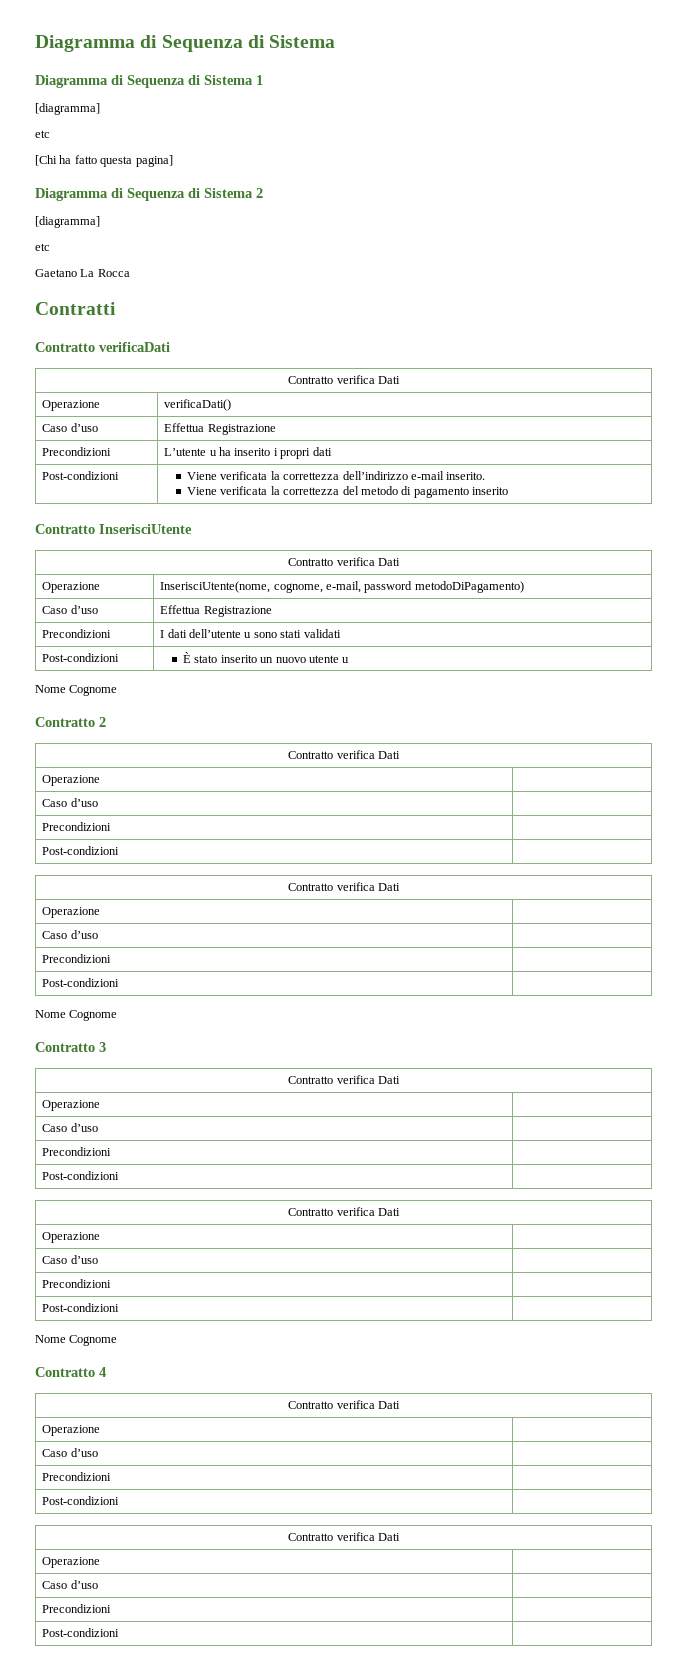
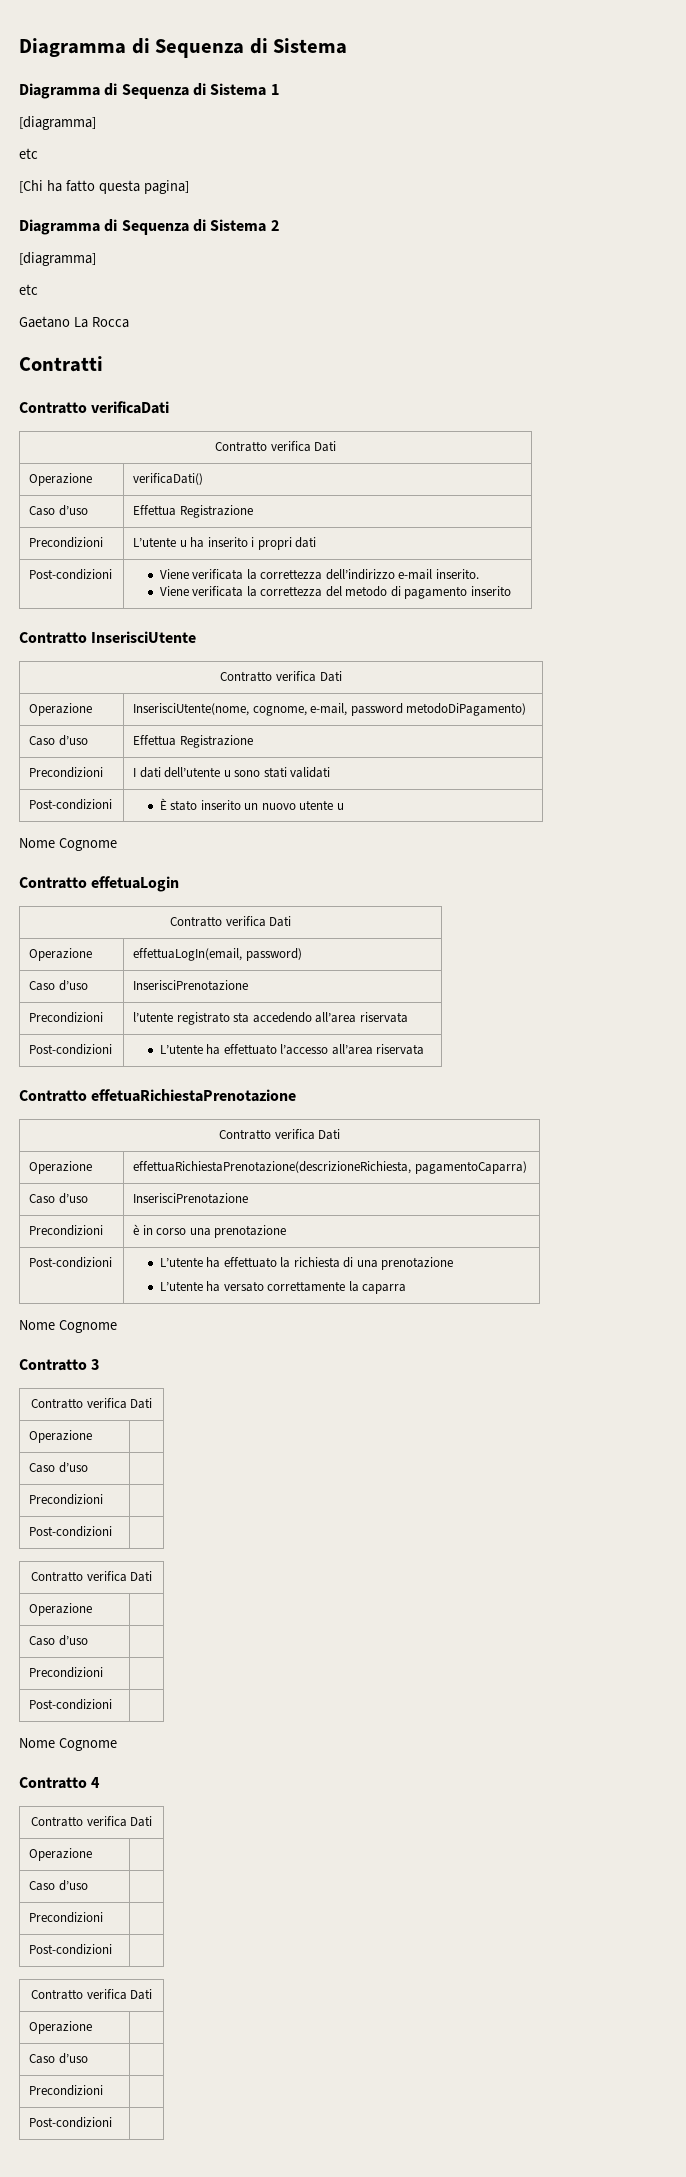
[99,717,106,727] [288,750,400,759] [42,775,101,786] [42,798,98,807] [42,822,112,831] [42,846,120,855] [288,882,400,891] [42,907,101,918] [42,930,98,939] [42,954,112,963] [42,978,120,987] 2 // Contratto verifica Dati // Operazione | // Caso d’uso | // Precondizioni | // Post-condizioni | // Contratto verifica Dati // Operazione | // Caso d’uso | // Precondizioni | // Post-condizioni | -> [91,876,180,892] [169,916,292,927] [29,948,93,961] [133,948,302,961] [29,980,88,991] [133,980,249,991] [29,1012,104,1023] [133,1012,408,1025] [29,1044,113,1055] [159,1044,425,1055] [19,1089,297,1102] [218,1129,341,1140] [29,1161,93,1174] [133,1161,527,1174] [29,1193,88,1204] [133,1193,249,1204] [29,1225,104,1236] [133,1224,287,1238] [29,1257,113,1268] [159,1257,454,1270] [159,1281,407,1294] effetuaLogin // Contratto verifica Dati // Operazione | effettuaLogIn(email, password) // Caso d’uso | InserisciPrenotazione // Precondizioni | l’utente registrato sta accedendo all’area riservata // Post-condizioni | L’utente ha effettuato l’accesso all’area riservata // Contratto effetuaRichiestaPrenotazione // Contratto verifica Dati // Operazione | effettuaRichiestaPrenotazione(descrizioneRichiesta, pagamentoCaparra) // Caso d’uso | InserisciPrenotazione // Precondizioni | è in corso una prenotazione // Post-condizioni | L’utente ha effettuato la richiesta di una prenotazione // L’utente ha versato correttamente la caparra

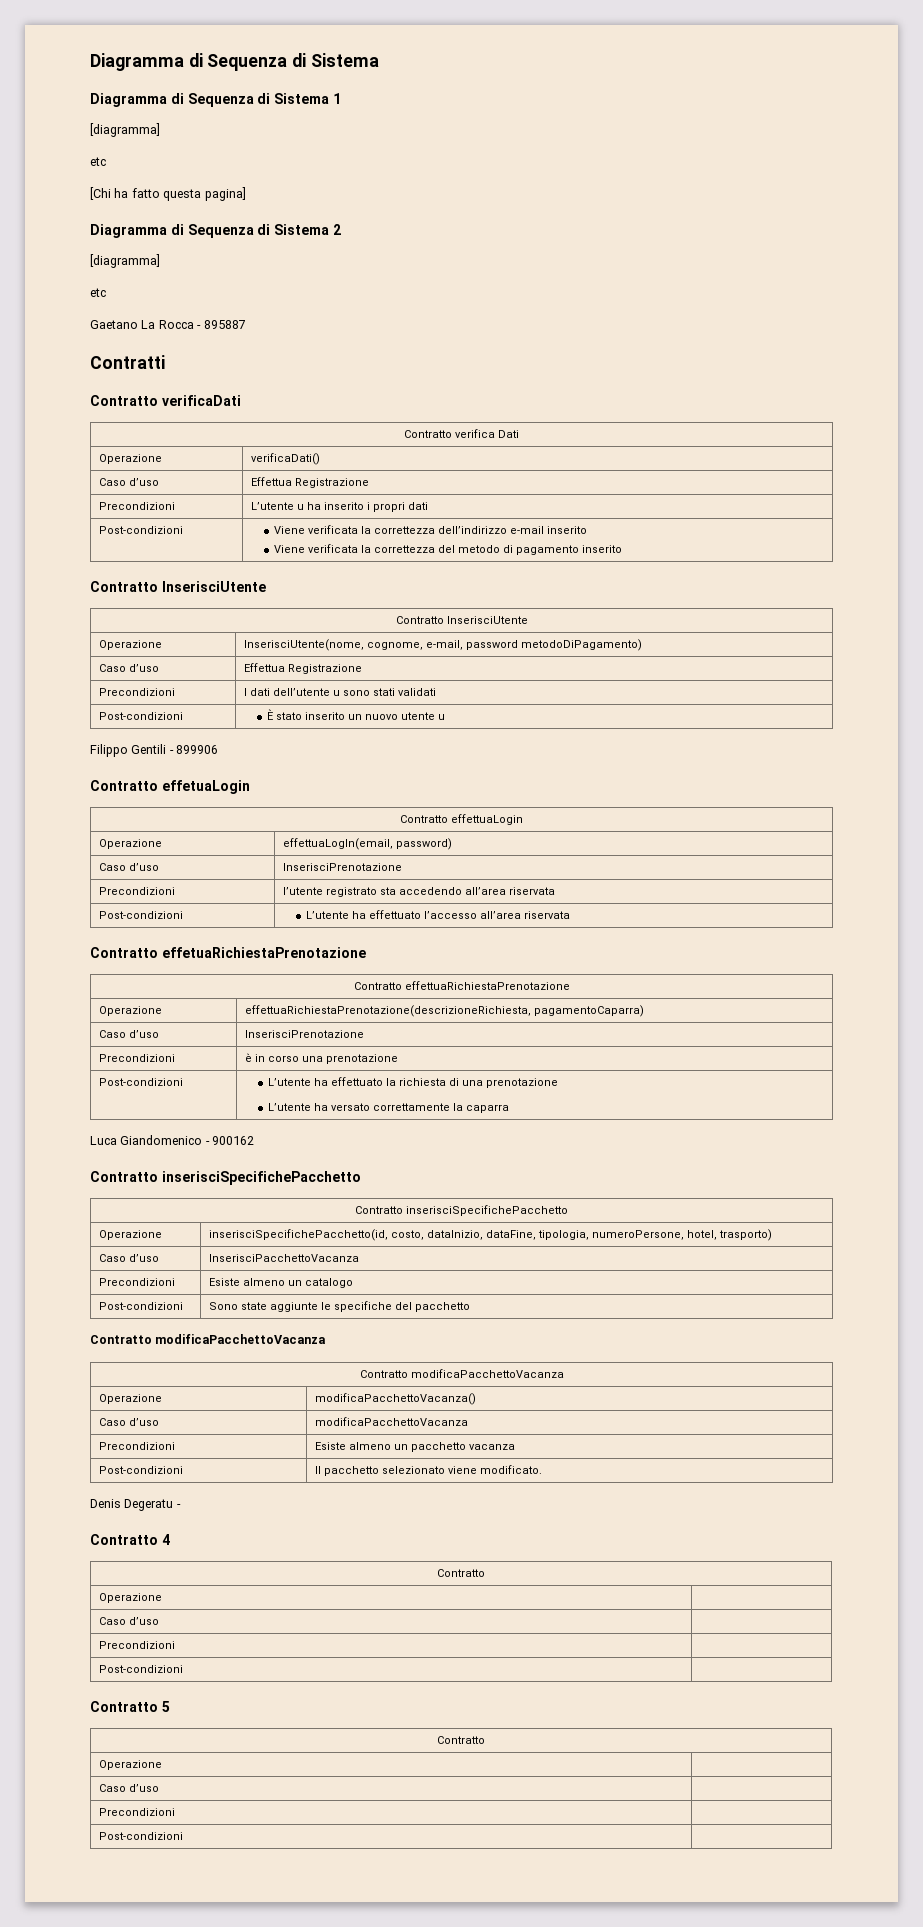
(129, 322) none -> [197,320,246,329] - 895887
[435,569,479,579] inserito. -> [547,526,588,534] inserito
[276,671,342,682] verifica Dati -> [446,616,528,624] InserisciUtente
[19,838,117,851] Nome Cognome -> [90,744,219,757] Filippo Gentili - 899906
[225,916,292,927] verifica Dati -> [451,814,523,825] effettuaLogin
[274,1129,341,1140] verifica Dati -> [404,981,570,990] effettuaRichiestaPrenotazione
[19,1320,117,1333] [19,1359,100,1371] [30,1398,153,1409] [29,1430,93,1443] [29,1462,88,1473] [29,1494,104,1505] [29,1526,113,1537] [30,1571,153,1582] [29,1603,93,1616] [29,1635,88,1646] [29,1667,104,1678] [29,1699,113,1710] [19,1738,117,1751] [19,1777,101,1789] [30,1816,153,1827] [29,1848,93,1861] [29,1880,88,1891] [29,1912,104,1923] [29,1944,113,1955] [30,1989,153,2000] [29,2021,93,2034] [29,2053,88,2064] [29,2085,104,2096] [29,2117,113,2128] Nome Cognome // Contratto 3 // Contratto verifica Dati // Operazione | // Caso d’uso | // Precondizioni | // Post-condizioni | // Contratto verifica Dati // Operazione | // Caso d’uso | // Precondizioni | // Post-condizioni | // Nome Cognome // Contratto 4 // Contratto verifica Dati // Operazione | // Caso d’uso | // Precondizioni | // Post-condizioni | // Contratto verifica Dati // Operazione | // Caso d’uso | // Precondizioni | // Post-condizioni | -> [90,1135,255,1145] [90,1171,361,1185] [355,1205,568,1216] [98,1230,162,1240] [208,1229,772,1241] [98,1254,159,1262] [208,1254,359,1262] [98,1278,175,1286] [208,1278,353,1288] [98,1302,183,1310] [208,1301,470,1312] [90,1334,327,1344] [359,1369,564,1378] [98,1394,162,1404] [314,1393,476,1405] [98,1418,159,1426] [314,1417,468,1426] [98,1442,175,1450] [314,1442,515,1452] [98,1466,183,1474] [314,1465,542,1476] [90,1499,181,1511] [90,1534,170,1545] [437,1569,485,1577] [98,1593,162,1603] [98,1617,159,1625] [98,1641,175,1649] [98,1665,183,1673] [90,1701,170,1712] [437,1736,485,1744] [98,1760,162,1770] [98,1784,159,1792] [98,1808,175,1816] [98,1832,183,1840] Luca Giandomenico - 900162 // Contratto inserisciSpecifichePacchetto // Contratto inserisciSpecifichePacchetto // Operazione | inserisciSpecifichePacchetto(id, costo, dataInizio, dataFine, tipologia, numeroPersone, hotel, trasporto) // Caso d’uso | InserisciPacchettoVacanza // Precondizioni | Esiste almeno un catalogo // Post-condizioni | Sono state aggiunte le specifiche del pacchetto // Contratto modificaPacchettoVacanza // Contratto modificaPacchettoVacanza // Operazione | modificaPacchettoVacanza() // Caso d’uso | modificaPacchettoVacanza // Precondizioni | Esiste almeno un pacchetto vacanza // Post-condizioni | Il pacchetto selezionato viene modificato. // Denis Degeratu - // Contratto 4 // Contratto // Operazione | // Caso d’uso | // Precondizioni | // Post-condizioni | // Contratto 5 // Contratto // Operazione | // Caso d’uso | // Precondizioni | // Post-condizioni |

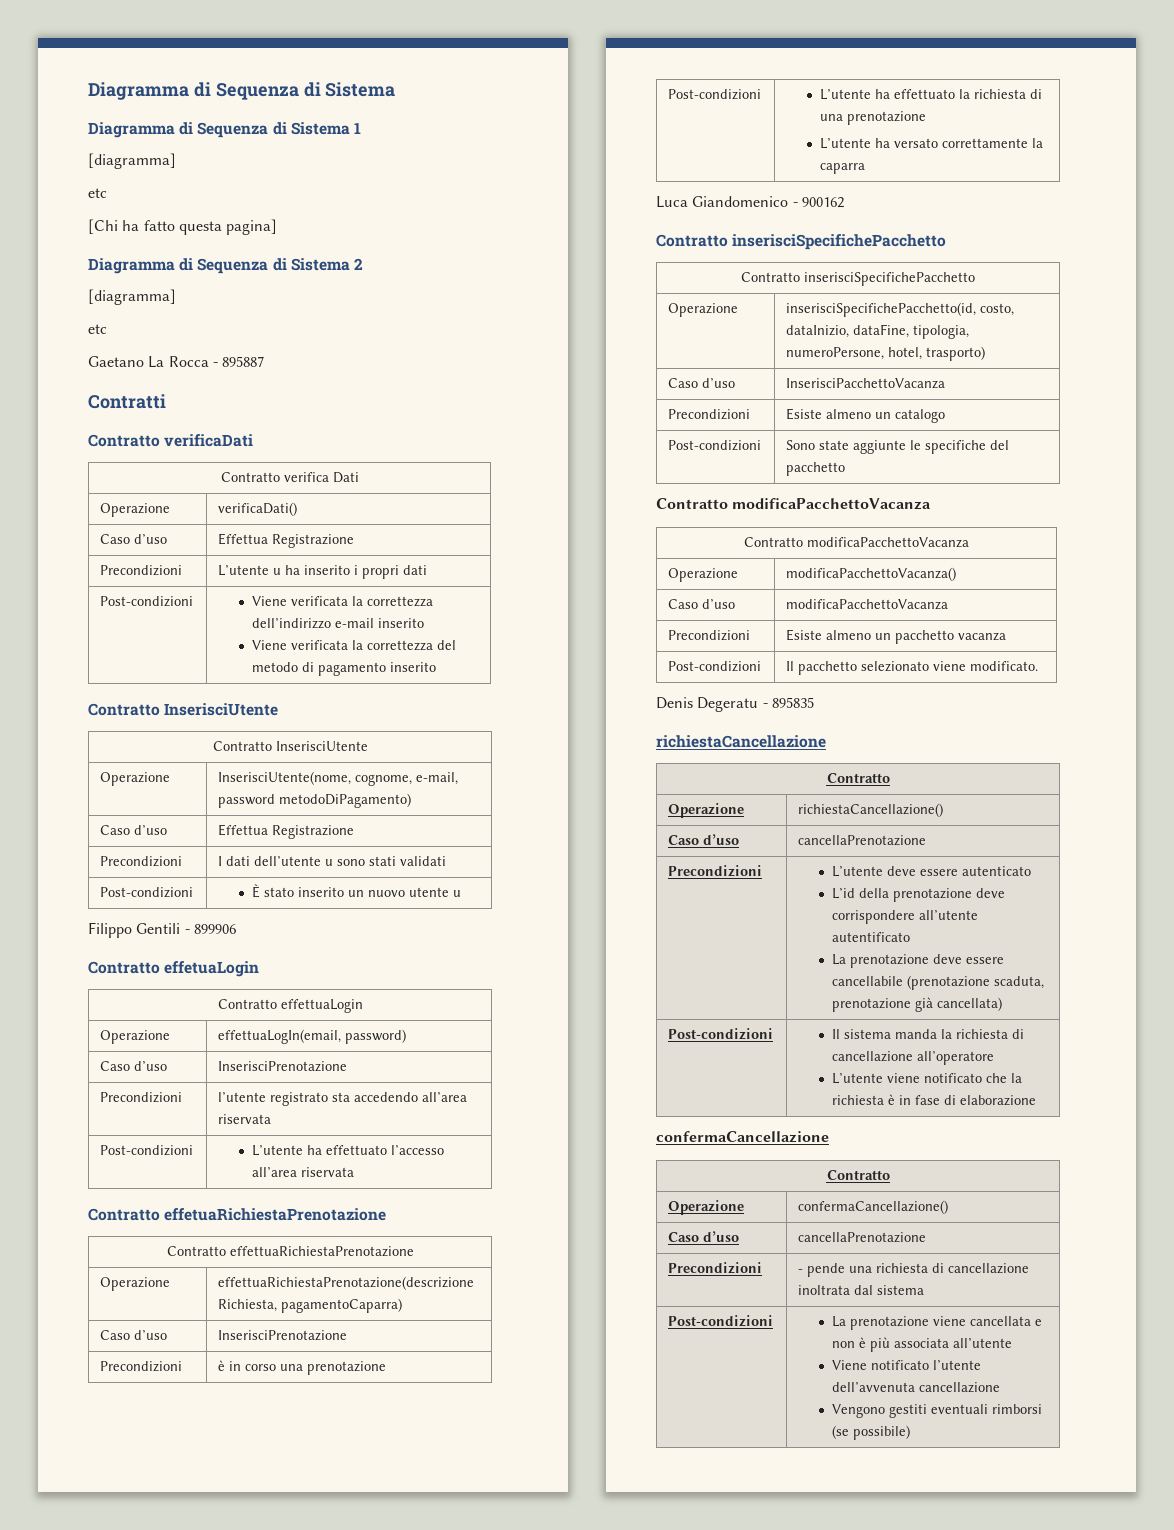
[90,1534,170,1545] [437,1569,485,1577] [98,1593,162,1603] [98,1617,159,1625] [98,1641,175,1649] [98,1665,183,1673] [90,1701,170,1712] [437,1736,485,1744] [98,1760,162,1770] [98,1784,159,1792] [98,1808,175,1816] [98,1832,183,1840] // Contratto 4 // Contratto // Operazione | // Caso d’uso | // Precondizioni | // Post-condizioni | // Contratto 5 // Contratto // Operazione | // Caso d’uso | // Precondizioni | // Post-condizioni | -> [771,697,814,708] [656,735,826,748] [826,773,890,783] [668,803,745,818] [798,803,944,817] [668,834,740,845] [798,835,927,846] [668,865,763,877] [831,866,1031,877] [831,888,1005,902] [831,910,978,924] [831,932,910,942] [831,954,1004,968] [831,975,1044,990] [831,997,1002,1012] [668,1028,774,1040] [831,1029,1024,1039] [831,1051,994,1065] [831,1073,1022,1084] [831,1094,1036,1106] [656,1131,829,1143] [826,1170,890,1180] [668,1200,745,1215] [798,1200,949,1214] [668,1231,740,1242] [798,1232,927,1243] [668,1262,763,1274] [798,1263,1030,1277] [798,1285,925,1295] [668,1315,774,1327] [831,1316,1042,1330] [831,1337,1012,1352] [831,1360,981,1370] [831,1382,1000,1393] [831,1404,1042,1418] [831,1425,910,1440] 895835 // richiestaCancellazione // Contratto // Operazione | richiestaCancellazione() // Caso d’uso | cancellaPrenotazione // Precondizioni | L’utente deve essere autenticato // L’id della prenotazione deve corrispondere all’utente autentificato // La prenotazione deve essere cancellabile (prenotazione scaduta, prenotazione già cancellata) // Post-condizioni | Il sistema manda la richiesta di cancellazione all’operatore // L’utente viene notificato che la richiesta è in fase di elaborazione // confermaCancellazione // Contratto // Operazione | confermaCancellazione() // Caso d’uso | cancellaPrenotazione // Precondizioni | - pende una richiesta di cancellazione inoltrata dal sistema // Post-condizioni | La prenotazione viene cancellata e non è più associata all’utente // Viene notificato l’utente dell’avvenuta cancellazione // Vengono gestiti eventuali rimborsi (se possibile)

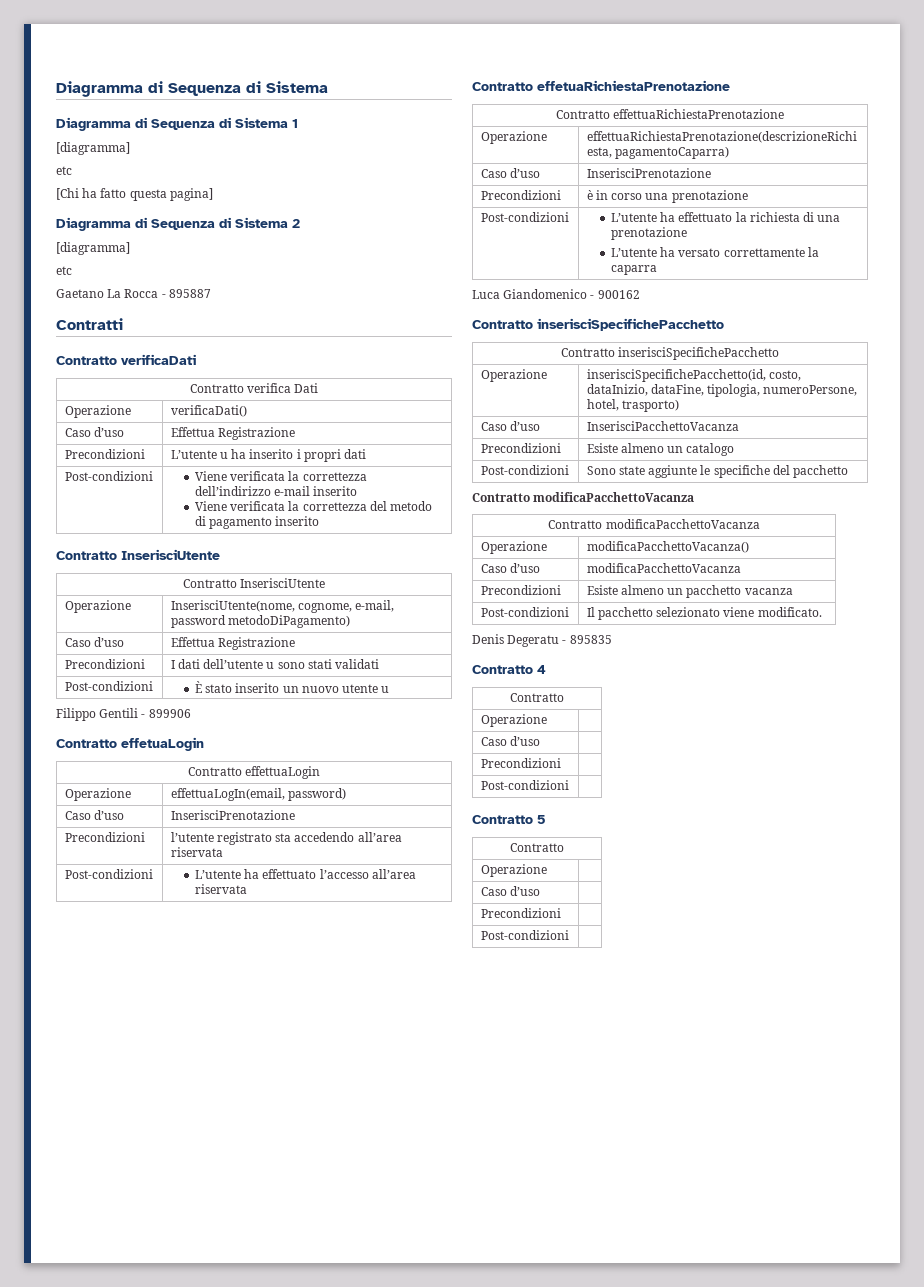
[656,735,826,748] [826,773,890,783] [668,803,745,818] [798,803,944,817] [668,834,740,845] [798,835,927,846] [668,865,763,877] [831,866,1031,877] [831,888,1005,902] [831,910,978,924] [831,932,910,942] [831,954,1004,968] [831,975,1044,990] [831,997,1002,1012] [668,1028,774,1040] [831,1029,1024,1039] [831,1051,994,1065] [831,1073,1022,1084] [831,1094,1036,1106] [656,1131,829,1143] [826,1170,890,1180] [668,1200,745,1215] [798,1200,949,1214] [668,1231,740,1242] [798,1232,927,1243] [668,1262,763,1274] [798,1263,1030,1277] [798,1285,925,1295] [668,1315,774,1327] [831,1316,1042,1330] [831,1337,1012,1352] [831,1360,981,1370] [831,1382,1000,1393] [831,1404,1042,1418] [831,1425,910,1440] richiestaCancellazione // Contratto // Operazione | richiestaCancellazione() // Caso d’uso | cancellaPrenotazione // Precondizioni | L’utente deve essere autenticato // L’id della prenotazione deve corrispondere all’utente autentificato // La prenotazione deve essere cancellabile (prenotazione scaduta, prenotazione già cancellata) // Post-condizioni | Il sistema manda la richiesta di cancellazione all’operatore // L’utente viene notificato che la richiesta è in fase di elaborazione // confermaCancellazione // Contratto // Operazione | confermaCancellazione() // Caso d’uso | cancellaPrenotazione // Precondizioni | - pende una richiesta di cancellazione inoltrata dal sistema // Post-condizioni | La prenotazione viene cancellata e non è più associata all’utente // Viene notificato l’utente dell’avvenuta cancellazione // Vengono gestiti eventuali rimborsi (se possibile) -> [472,665,546,674] [510,693,564,702] [480,714,547,727] [480,736,540,746] [480,758,561,768] [480,780,569,790] [472,815,546,824] [510,843,564,852] [480,864,547,877] [480,886,540,896] [480,908,561,918] [480,930,569,940] Contratto 4 // Contratto // Operazione | // Caso d’uso | // Precondizioni | // Post-condizioni | // Contratto 5 // Contratto // Operazione | // Caso d’uso | // Precondizioni | // Post-condizioni |

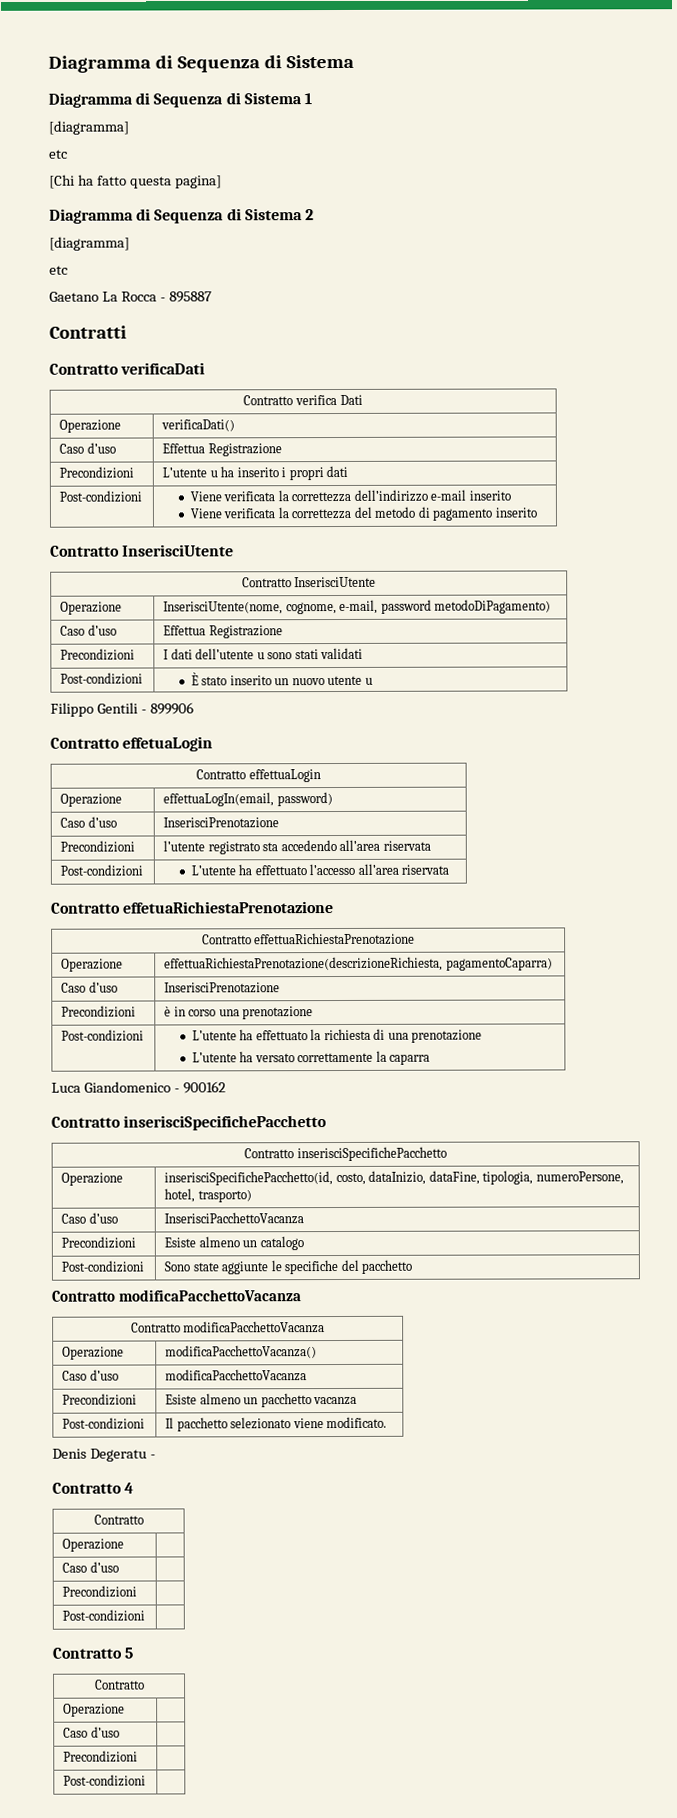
[569,635,612,644] 895835 -> (156, 1456) none

